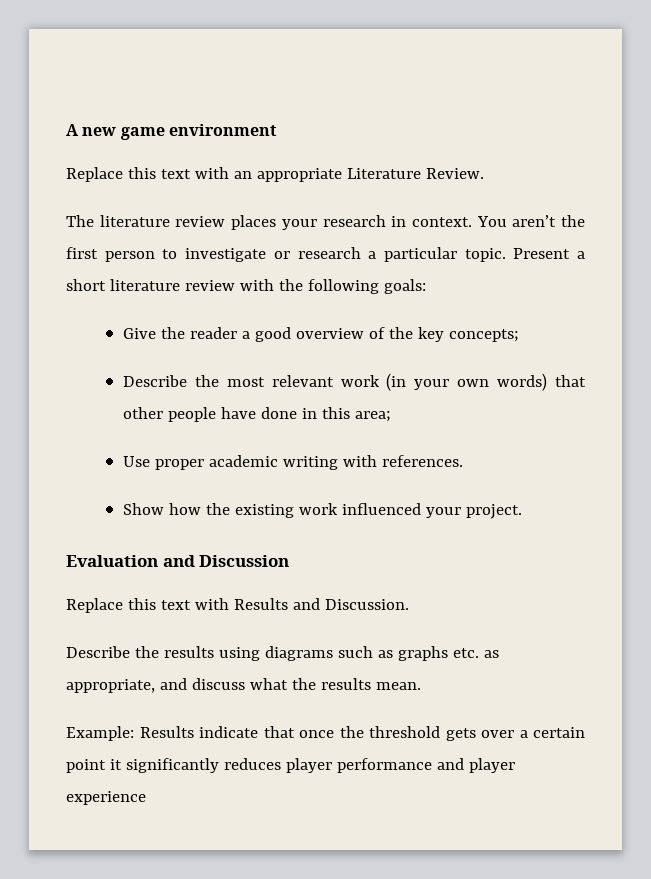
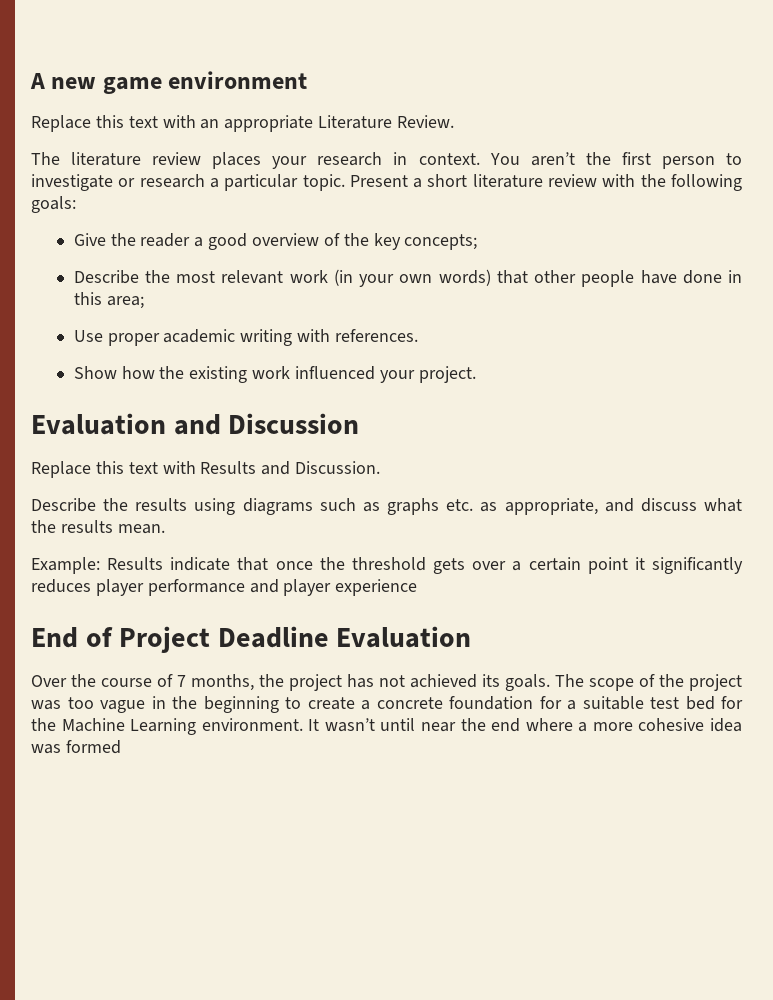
(146, 798) none -> [31,626,472,653] [31,674,742,691] [31,696,743,713] [31,718,742,735] [31,740,121,754] // End of Project Deadline Evaluation // Over the course of 7 months, the project has not achieved its goals. The scope of the project was too vague in the beginning to create a concrete foundation for a suitable test bed for the Machine Learning environment. It wasn’t until near the end where a more cohesive idea was formed

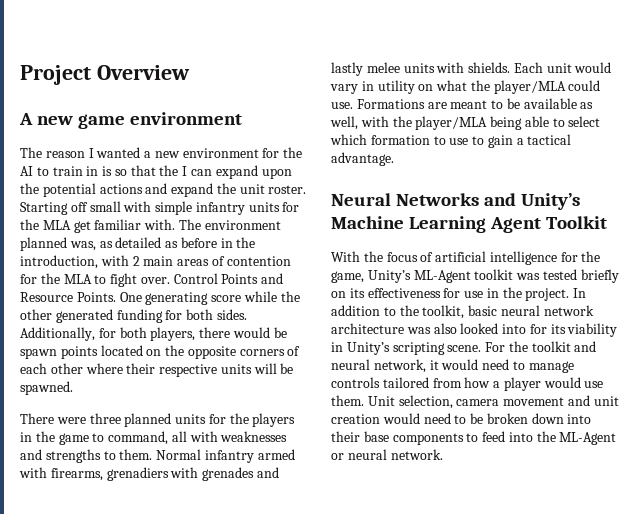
(30, 81) none -> [20,65,190,85] Project Overview //
[31,115,455,132] [31,152,743,169] [31,174,742,191] [31,196,76,213] [73,233,478,250] [73,269,742,287] [73,292,144,309] [73,329,418,346] [73,366,476,383] [31,413,360,435] [31,461,381,478] [31,498,742,515] [31,520,165,534] [31,557,743,574] [31,579,418,596] [31,626,472,653] [31,674,742,691] [31,696,743,713] [31,718,742,735] [31,740,121,754] Replace this text with an appropriate Literature Review. // The literature review places your research in context. You aren’t the first person to investigate or research a particular topic. Present a short literature review with the following goals: // Give the reader a good overview of the key concepts; // Describe the most relevant work (in your own words) that other people have done in this area; // Use proper academic writing with references. // Show how the existing work influenced your project. // Evaluation and Discussion // Replace this text with Results and Discussion. // Describe the results using diagrams such as graphs etc. as appropriate, and discuss what the results mean. // Example: Results indicate that once the threshold gets over a certain point it significantly reduces player performance and player experience // End of Project Deadline Evaluation // Over the course of 7 months, the project has not achieved its goals. The scope of the project was too vague in the beginning to create a concrete foundation for a suitable test bed for the Machine Learning environment. It wasn’t until near the end where a more cohesive idea was formed -> [20,147,303,158] [20,165,292,179] [20,183,307,197] [20,201,300,215] [20,219,281,233] [20,237,256,251] [20,255,291,269] [20,273,284,287] [20,291,300,305] [20,309,247,323] [20,327,287,341] [20,345,301,359] [20,363,294,377] [20,381,73,395] [20,413,296,427] [20,431,288,445] [20,449,295,463] [19,467,279,481] [331,62,612,76] [330,80,601,94] [331,98,594,109] [330,116,601,130] [330,134,572,148] [331,152,394,166] [331,193,581,210] [331,216,608,233] [331,251,601,265] [331,269,619,283] [331,287,587,301] [331,305,594,319] [331,323,618,337] [331,341,597,355] [331,359,574,373] [331,377,604,391] [331,395,619,409] [331,413,592,424] [331,431,617,445] [331,449,443,460] The reason I wanted a new environment for the AI to train in is so that the I can expand upon the potential actions and expand the unit roster. Starting off small with simple infantry units for the MLA get familiar with. The environment planned was, as detailed as before in the introduction, with 2 main areas of contention for the MLA to fight over. Control Points and Resource Points. One generating score while the other generated funding for both sides. Additionally, for both players, there would be spawn points located on the opposite corners of each other where their respective units will be spawned. // There were three planned units for the players in the game to command, all with weaknesses and strengths to them. Normal infantry armed with firearms, grenadiers with grenades and lastly melee units with shields. Each unit would vary in utility on what the player/MLA could use. Formations are meant to be available as well, with the player/MLA being able to select which formation to use to gain a tactical advantage. // Neural Networks and Unity’s Machine Learning Agent Toolkit // With the focus of artificial intelligence for the game, Unity’s ML-Agent toolkit was tested briefly on its effectiveness for use in the project. In addition to the toolkit, basic neural network architecture was also looked into for its viability in Unity’s scripting scene. For the toolkit and neural network, it would need to manage controls tailored from how a player would use them. Unit selection, camera movement and unit creation would need to be broken down into their base components to feed into the ML-Agent or neural network.

